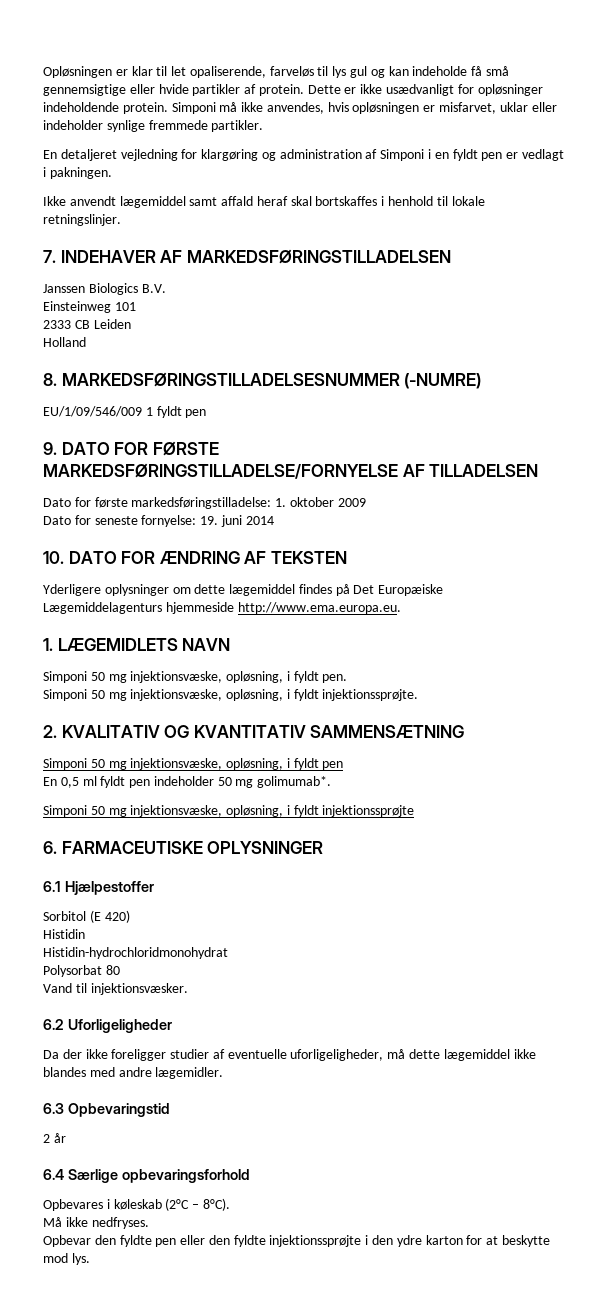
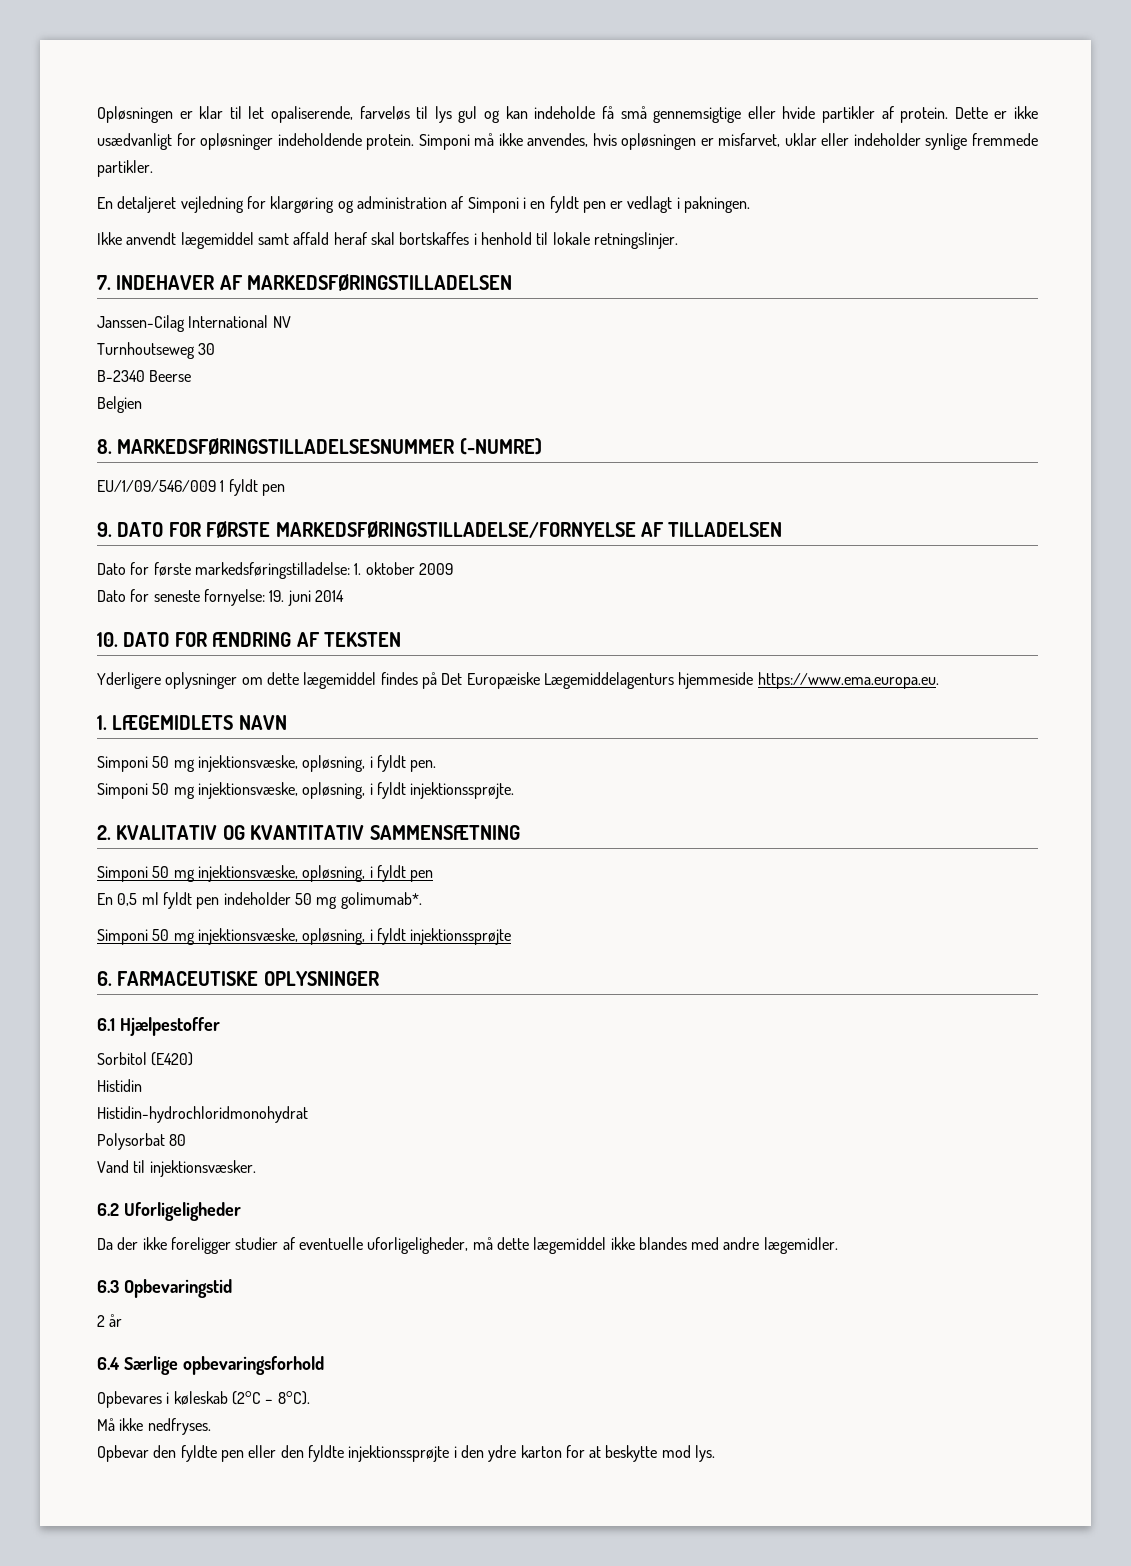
[43,283,166,295] [43,301,136,313] [43,319,131,329] [43,337,86,347] Janssen Biologics B.V. // Einsteinweg 101 // 2333 CB Leiden // Holland -> [97,315,291,332] [97,342,216,359] [97,370,192,382] [97,396,142,413] Janssen-Cilag International NV // Turnhoutseweg 30 // B-2340 Beerse // Belgien
[237,602,401,614] http://www.ema.europa.eu. -> [757,672,940,689] https://www.ema.europa.eu.
[89,910,130,923] (E 420) -> [151,1052,194,1066] (E420)

